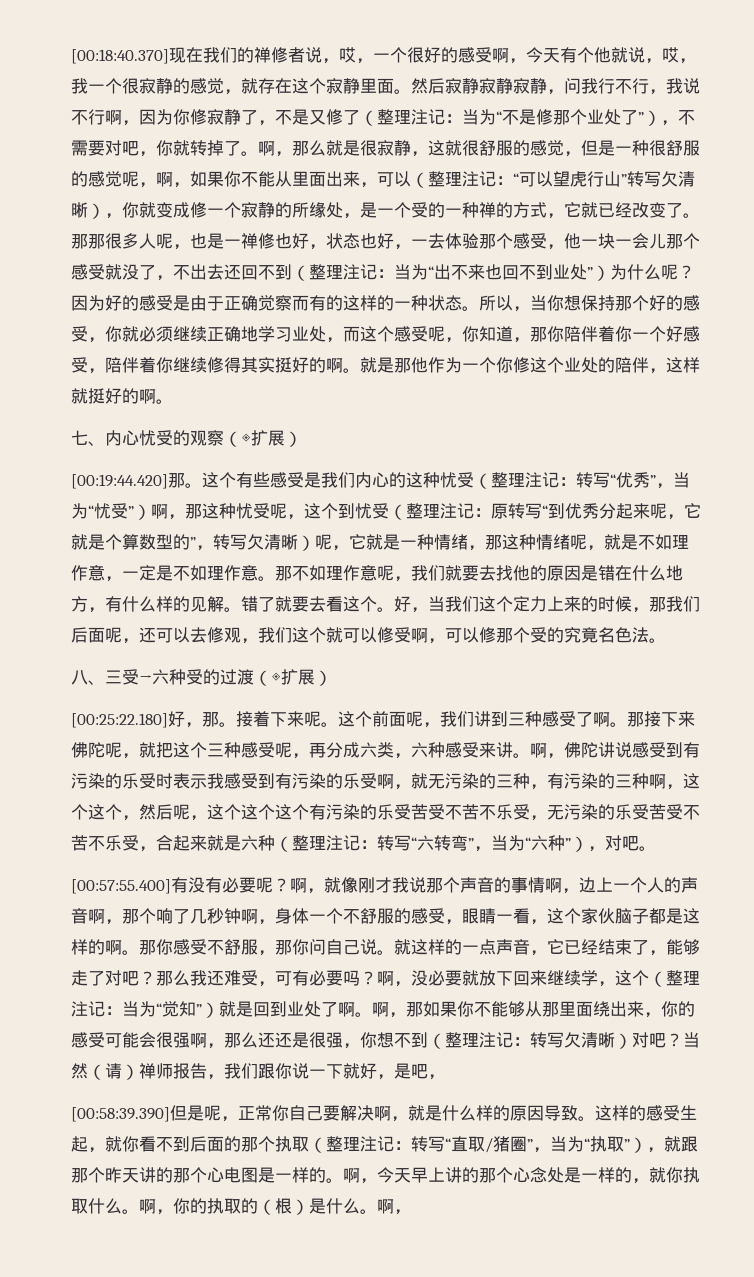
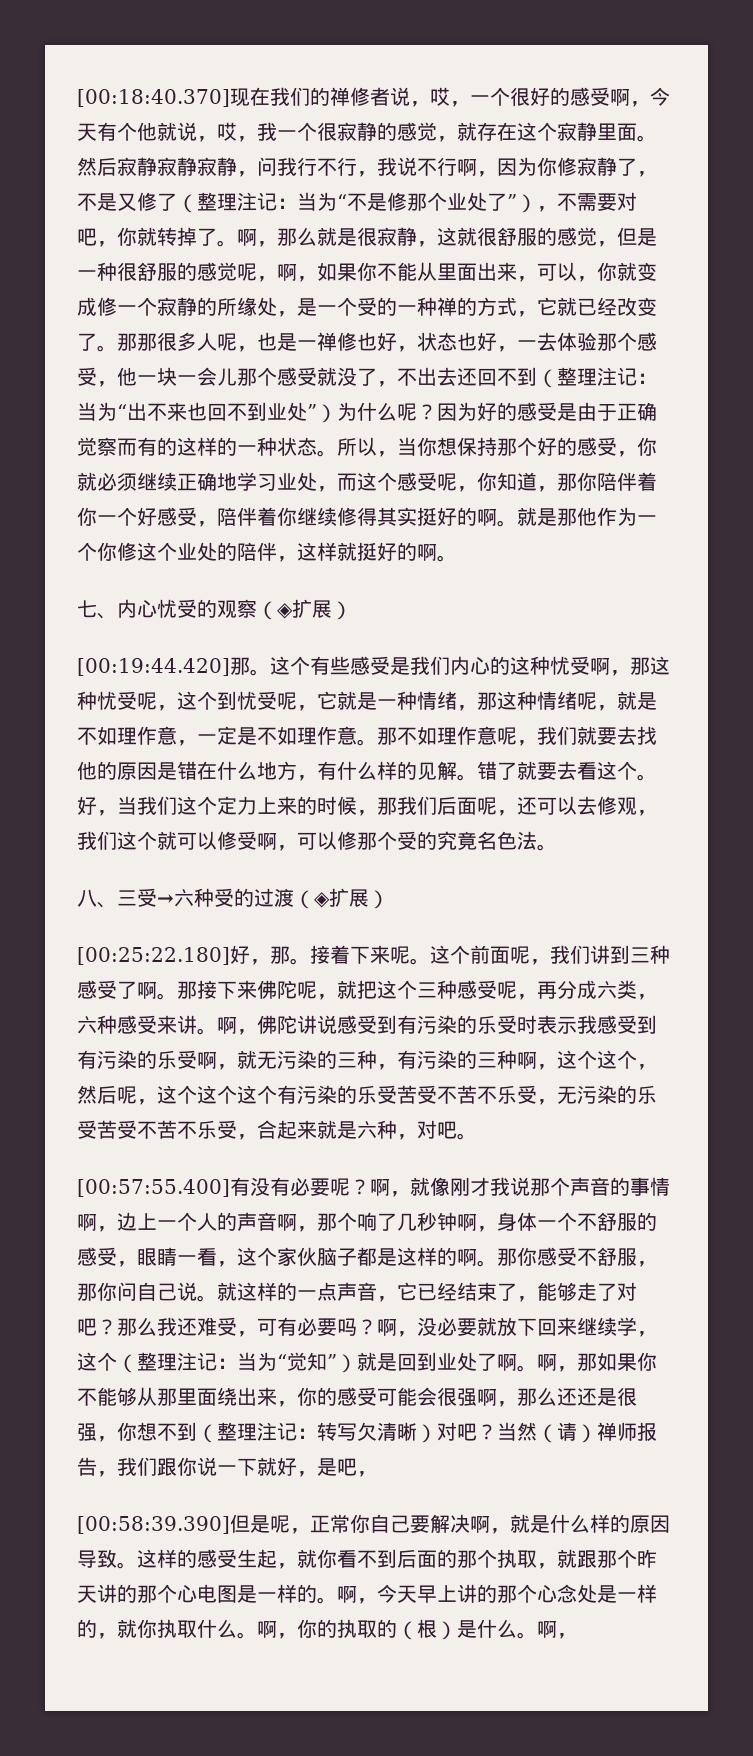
[411,171,695,188] [71,202,105,219] （整理注记：“可以望虎行山”转写欠清晰） -> (577, 271) none
[474,472,690,489] [71,503,151,520] （整理注记：转写“优秀”，当为“忧受”） -> (590, 665) none
[389,503,701,520] [71,534,315,551] （整理注记：原转写“到优秀分起来呢，它就是个算数型的”，转写欠清晰） -> (277, 700) none
[275,835,588,852] （整理注记：转写“六转弯”，当为“六种”） -> (397, 1129) none
[309,1136,647,1153] （整理注记：转写“直取/猪圈”，当为“执取”） -> (537, 1559) none

